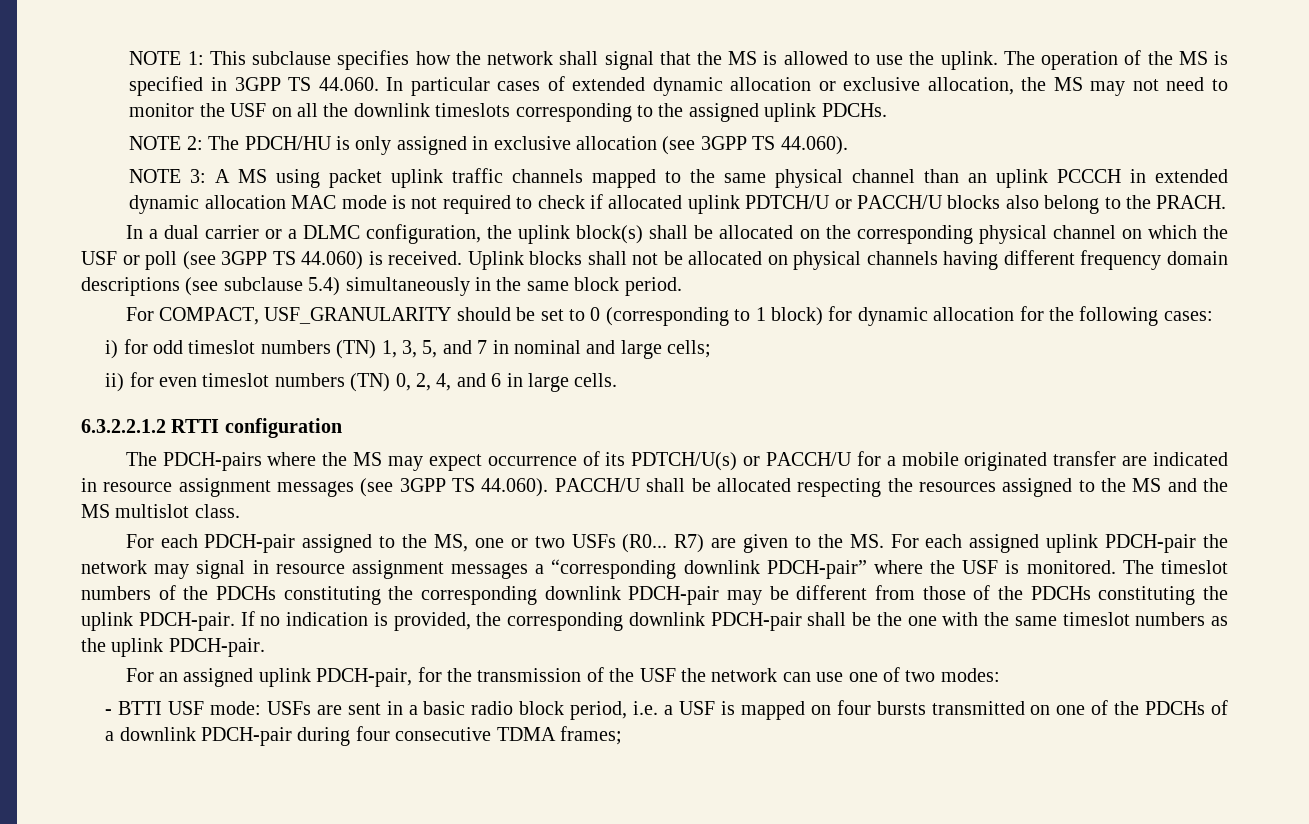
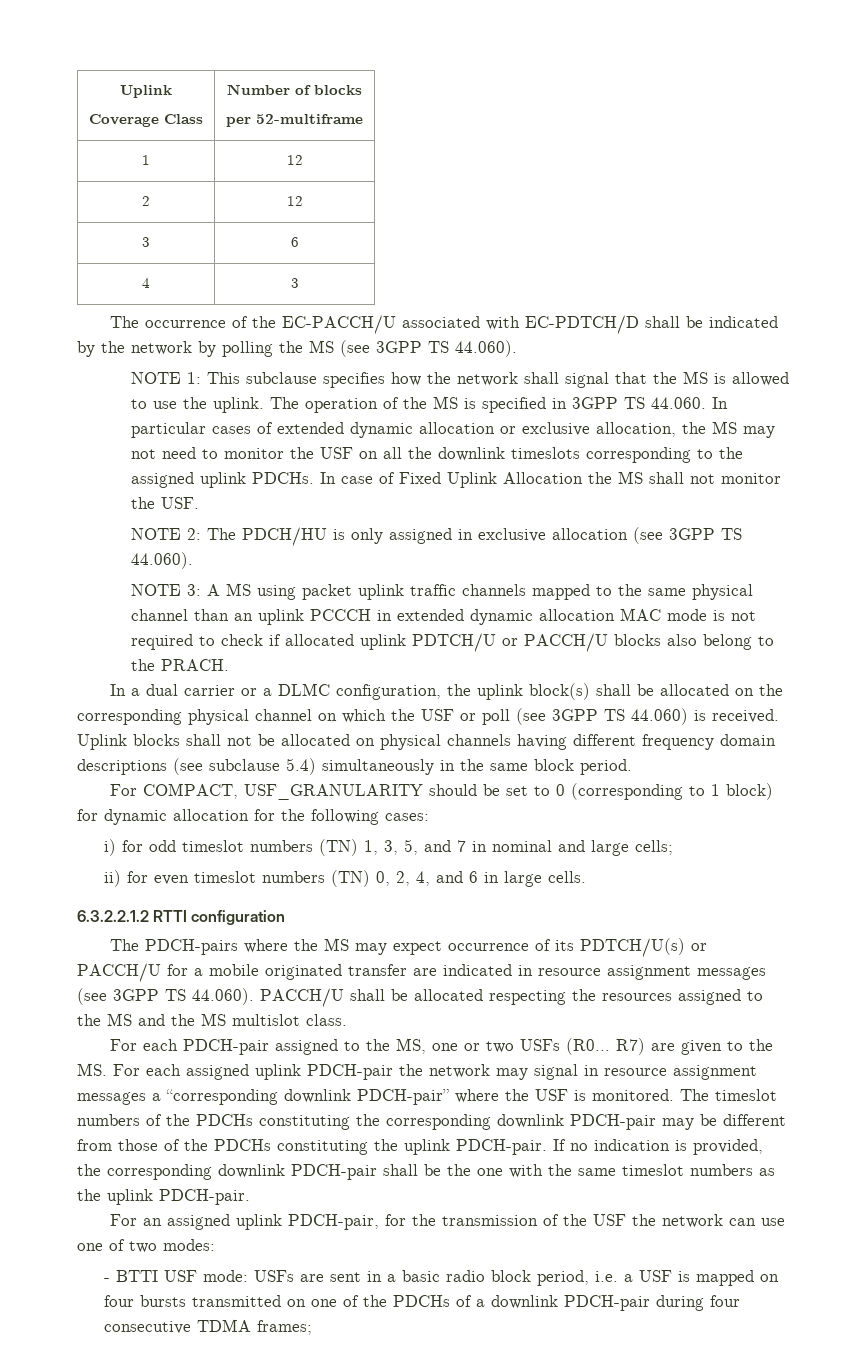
(129, 58) none -> [120,85,172,98] [89,114,203,127] [226,84,362,95] [225,114,363,127] [142,155,150,165] [286,155,303,165] [142,196,150,206] [286,196,303,206] [142,237,150,247] [290,237,299,247] [142,278,150,288] [290,278,299,288] [110,315,779,334] [77,340,517,357] Uplink // Coverage Class | Number of blocks // per 52-multiframe // 1 | 12 // 2 | 12 // 3 | 6 // 4 | 3 // The occurrence of the EC-PACCH/U associated with EC-PDTCH/D shall be indicated by the network by polling the MS (see 3GPP TS 44.060). //
(887, 110) none -> [319,471,781,488] [130,497,199,509] In case of Fixed Uplink Allocation the MS shall not monitor the USF.

